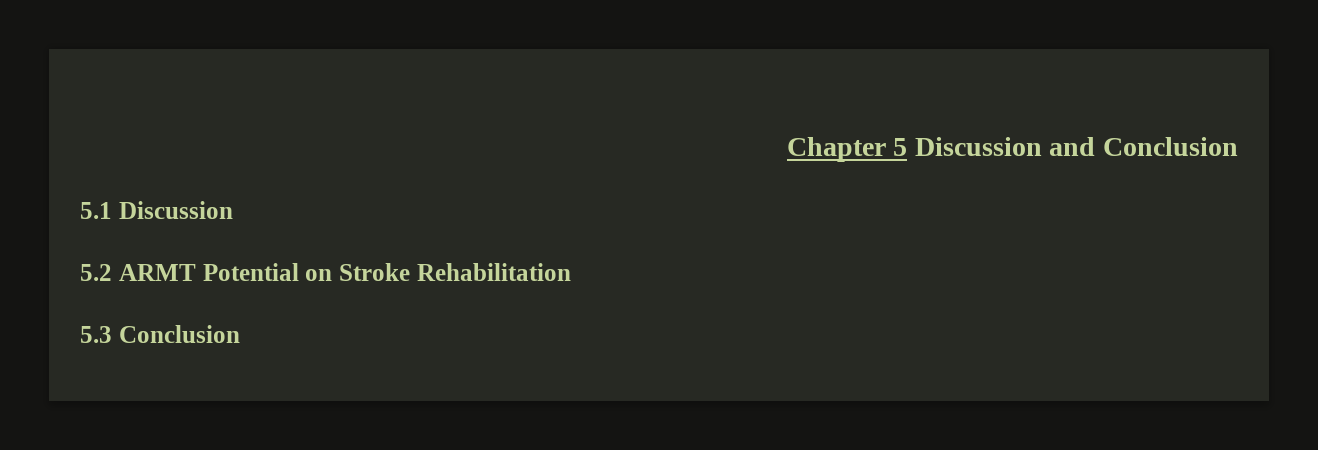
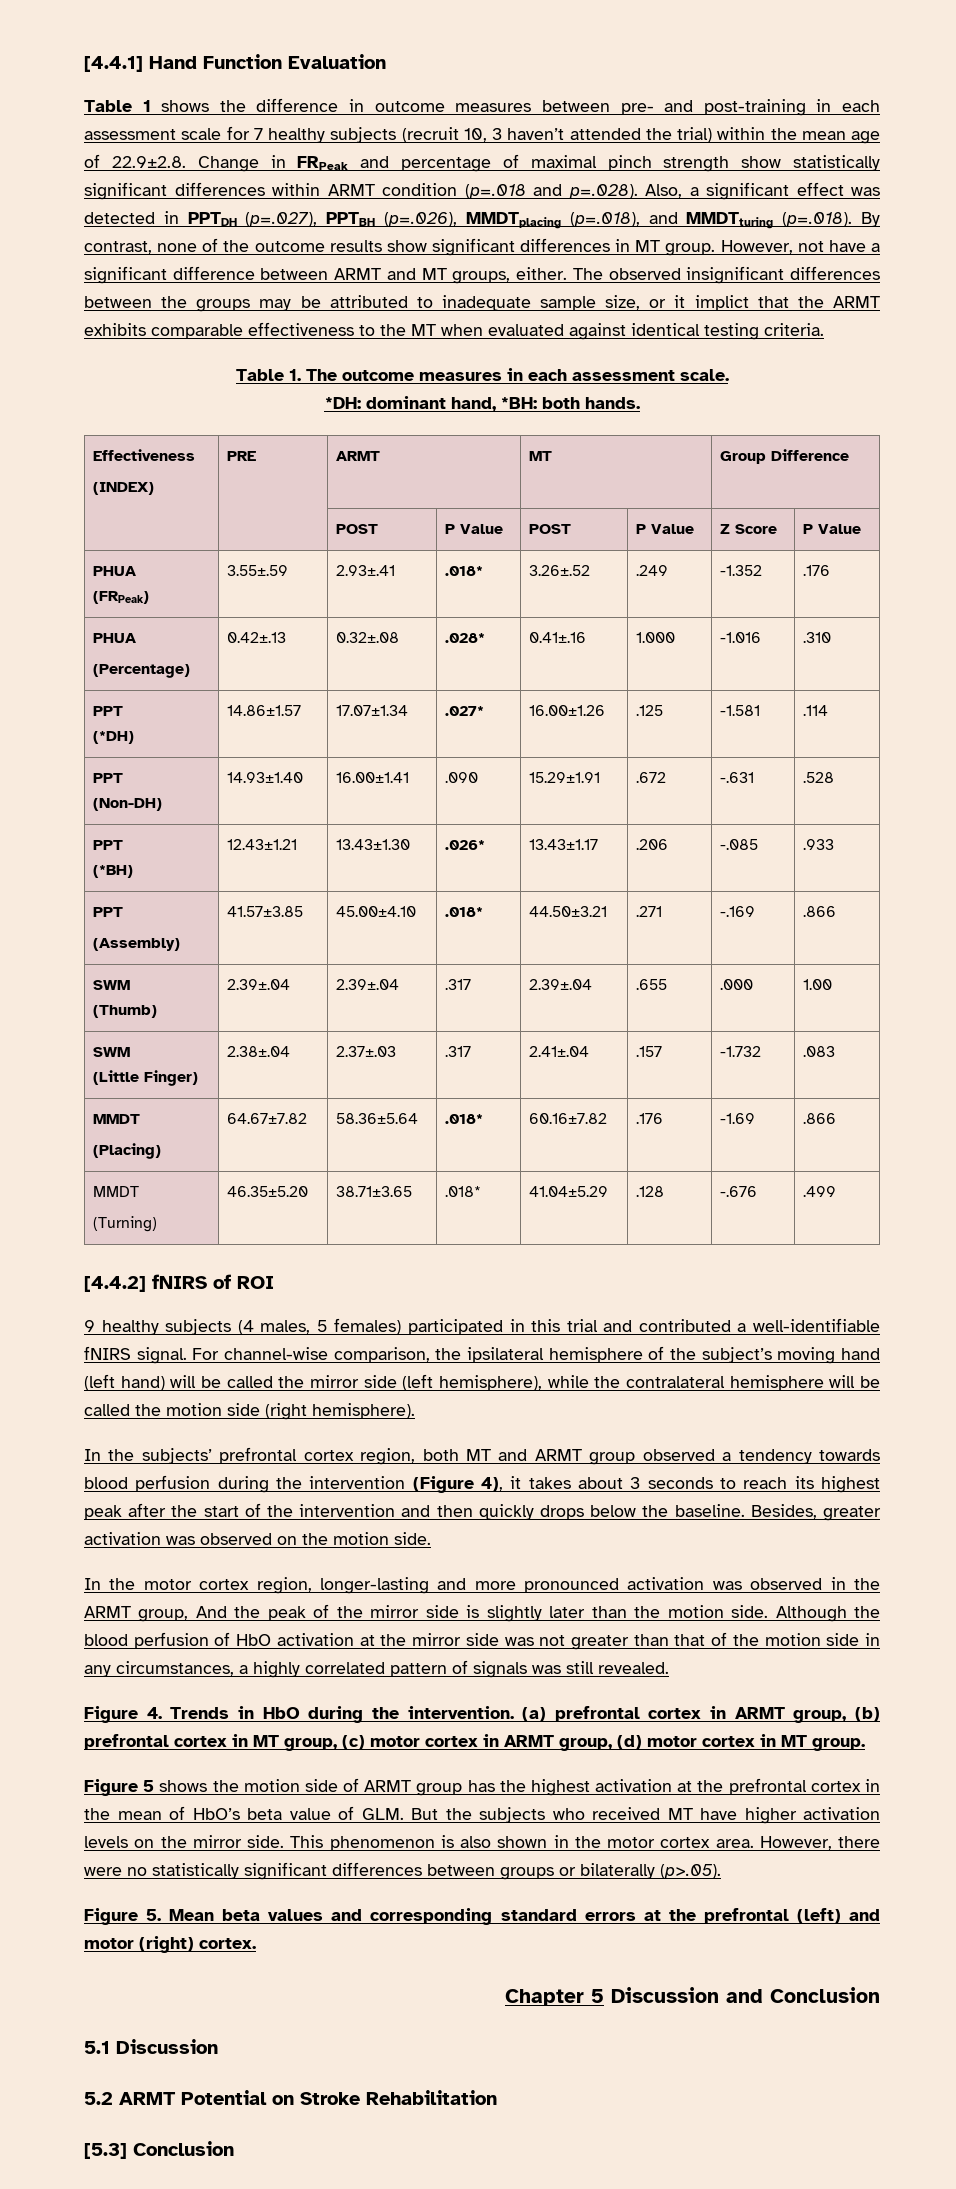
(786, 149) none -> [84,54,386,72] [84,98,881,116] [84,126,880,144] [84,154,881,172] [84,182,880,200] [84,211,881,229] [84,238,880,256] [84,266,881,284] [84,295,880,312] [84,322,824,340] [235,368,729,381] [324,396,640,412] [93,449,196,461] [93,482,155,495] [227,451,257,461] [336,451,381,461] [529,451,553,461] [720,449,849,464] [336,524,379,534] [445,524,503,534] [529,524,572,534] [636,524,694,534] [720,524,777,534] [803,524,861,534] [93,566,137,576] [93,591,150,604] [227,565,289,576] [336,565,396,576] [445,566,484,576] [529,565,591,576] [636,565,669,576] [720,565,763,576] [803,565,831,576] [93,633,137,643] [93,664,191,678] [227,632,287,643] [336,632,400,643] [445,633,486,643] [529,632,587,643] [636,632,676,643] [720,632,762,643] [803,632,832,643] [93,706,124,716] [93,731,135,744] [227,705,302,716] [336,705,409,716] [445,706,485,716] [529,705,606,716] [636,705,664,716] [720,705,761,716] [803,705,829,716] [93,773,124,783] [93,798,163,811] [227,772,304,783] [336,772,410,783] [445,772,479,783] [529,772,601,783] [636,772,667,783] [720,772,755,783] [803,772,835,783] [93,840,124,850] [93,865,134,878] [227,839,298,850] [336,839,411,850] [445,840,486,850] [529,839,599,850] [636,839,669,850] [720,839,759,850] [803,839,835,850] [93,907,124,917] [93,938,181,951] [227,906,304,917] [336,906,417,917] [445,907,484,917] [529,906,608,917] [636,906,663,917] [720,906,756,917] [803,906,837,917] [93,980,131,990] [93,1005,158,1018] [227,979,291,990] [336,979,400,990] [445,979,472,990] [529,979,593,990] [636,979,668,990] [720,979,754,990] [803,979,833,990] [93,1047,131,1057] [93,1070,198,1086] [227,1046,291,1057] [336,1046,397,1057] [445,1046,472,1057] [529,1046,590,1057] [636,1046,663,1057] [720,1046,762,1057] [803,1046,836,1057] [93,1114,141,1124] [93,1143,162,1159] [227,1113,308,1124] [336,1113,419,1124] [445,1114,484,1124] [529,1113,608,1124] [636,1113,664,1124] [720,1113,756,1124] [803,1113,837,1124] [93,1186,140,1197] [93,1216,158,1232] [227,1186,309,1197] [336,1186,413,1197] [445,1186,482,1197] [529,1186,609,1197] [636,1186,665,1197] [720,1186,758,1197] [803,1186,837,1197] [84,1274,274,1292] [84,1318,880,1335] [84,1346,880,1364] [84,1374,880,1391] [84,1403,415,1420] [84,1447,881,1465] [84,1475,881,1493] [84,1503,882,1521] [84,1532,431,1545] [84,1577,880,1594] [84,1604,881,1622] [84,1632,880,1650] [84,1660,669,1678] [84,1706,880,1723] [84,1734,865,1751] [84,1778,880,1796] [84,1806,880,1824] [84,1835,880,1851] [84,1862,721,1880] [84,1908,881,1925] [84,1936,256,1953] [4.4.1] Hand Function Evaluation // Table 1 shows the difference in outcome measures between pre- and post-training in each assessment scale for 7 healthy subjects (recruit 10, 3 haven’t attended the trial) within the mean age of 22.9±2.8. Change in FRPeak and percentage of maximal pinch strength show statistically significant differences within ARMT condition (p=.018 and p=.028). Also, a significant effect was detected in PPTDH (p=.027), PPTBH (p=.026), MMDTplacing (p=.018), and MMDTturing (p=.018). By contrast, none of the outcome results show significant differences in MT group. However, not have a significant difference between ARMT and MT groups, either. The observed insignificant differences between the groups may be attributed to inadequate sample size, or it implict that the ARMT exhibits comparable effectiveness to the MT when evaluated against identical testing criteria. // Table 1. The outcome measures in each assessment scale. // *DH: dominant hand, *BH: both hands. // Effectiveness // (INDEX) | PRE | ARMT | MT | Group Difference // | | POST | P Value | POST | P Value | Z Score | P Value // PHUA // (FRPeak) | 3.55±.59 | 2.93±.41 | .018* | 3.26±.52 | .249 | -1.352 | .176 // PHUA // (Percentage) | 0.42±.13 | 0.32±.08 | .028* | 0.41±.16 | 1.000 | -1.016 | .310 // PPT // (*DH) | 14.86±1.57 | 17.07±1.34 | .027* | 16.00±1.26 | .125 | -1.581 | .114 // PPT // (Non-DH) | 14.93±1.40 | 16.00±1.41 | .090 | 15.29±1.91 | .672 | -.631 | .528 // PPT // (*BH) | 12.43±1.21 | 13.43±1.30 | .026* | 13.43±1.17 | .206 | -.085 | .933 // PPT // (Assembly) | 41.57±3.85 | 45.00±4.10 | .018* | 44.50±3.21 | .271 | -.169 | .866 // SWM // (Thumb) | 2.39±.04 | 2.39±.04 | .317 | 2.39±.04 | .655 | .000 | 1.00 // SWM // (Little Finger) | 2.38±.04 | 2.37±.03 | .317 | 2.41±.04 | .157 | -1.732 | .083 // MMDT // (Placing) | 64.67±7.82 | 58.36±5.64 | .018* | 60.16±7.82 | .176 | -1.69 | .866 // MMDT // (Turning) | 46.35±5.20 | 38.71±3.65 | .018* | 41.04±5.29 | .128 | -.676 | .499 // [4.4.2] fNIRS of ROI // 9 healthy subjects (4 males, 5 females) participated in this trial and contributed a well-identifiable fNIRS signal. For channel-wise comparison, the ipsilateral hemisphere of the subject’s moving hand (left hand) will be called the mirror side (left hemisphere), while the contralateral hemisphere will be called the motion side (right hemisphere). // In the subjects’ prefrontal cortex region, both MT and ARMT group observed a tendency towards blood perfusion during the intervention (Figure 4), it takes about 3 seconds to reach its highest peak after the start of the intervention and then quickly drops below the baseline. Besides, greater activation was observed on the motion side. // In the motor cortex region, longer-lasting and more pronounced activation was observed in the ARMT group, And the peak of the mirror side is slightly later than the motion side. Although the blood perfusion of HbO activation at the mirror side was not greater than that of the motion side in any circumstances, a highly correlated pattern of signals was still revealed. // Figure 4. Trends in HbO during the intervention. (a) prefrontal cortex in ARMT group, (b) prefrontal cortex in MT group, (c) motor cortex in ARMT group, (d) motor cortex in MT group. // Figure 5 shows the motion side of ARMT group has the highest activation at the prefrontal cortex in the mean of HbO’s beta value of GLM. But the subjects who received MT have higher activation levels on the mirror side. This phenomenon is also shown in the motor cortex area. However, there were no statistically significant differences between groups or bilaterally (p>.05). // Figure 5. Mean beta values and corresponding standard errors at the prefrontal (left) and motor (right) cortex. //
[80,326,112,343] 5.3 -> [84,2143,127,2159] [5.3]

